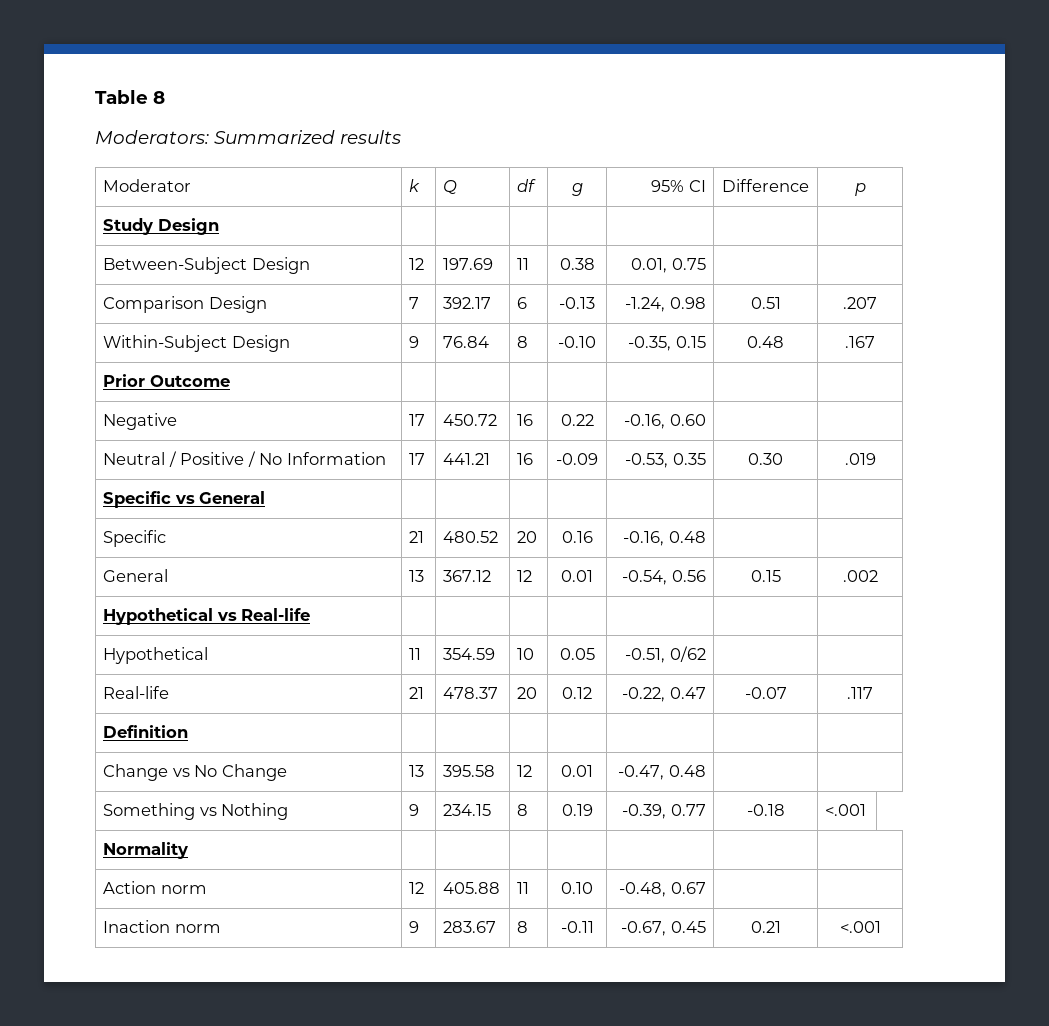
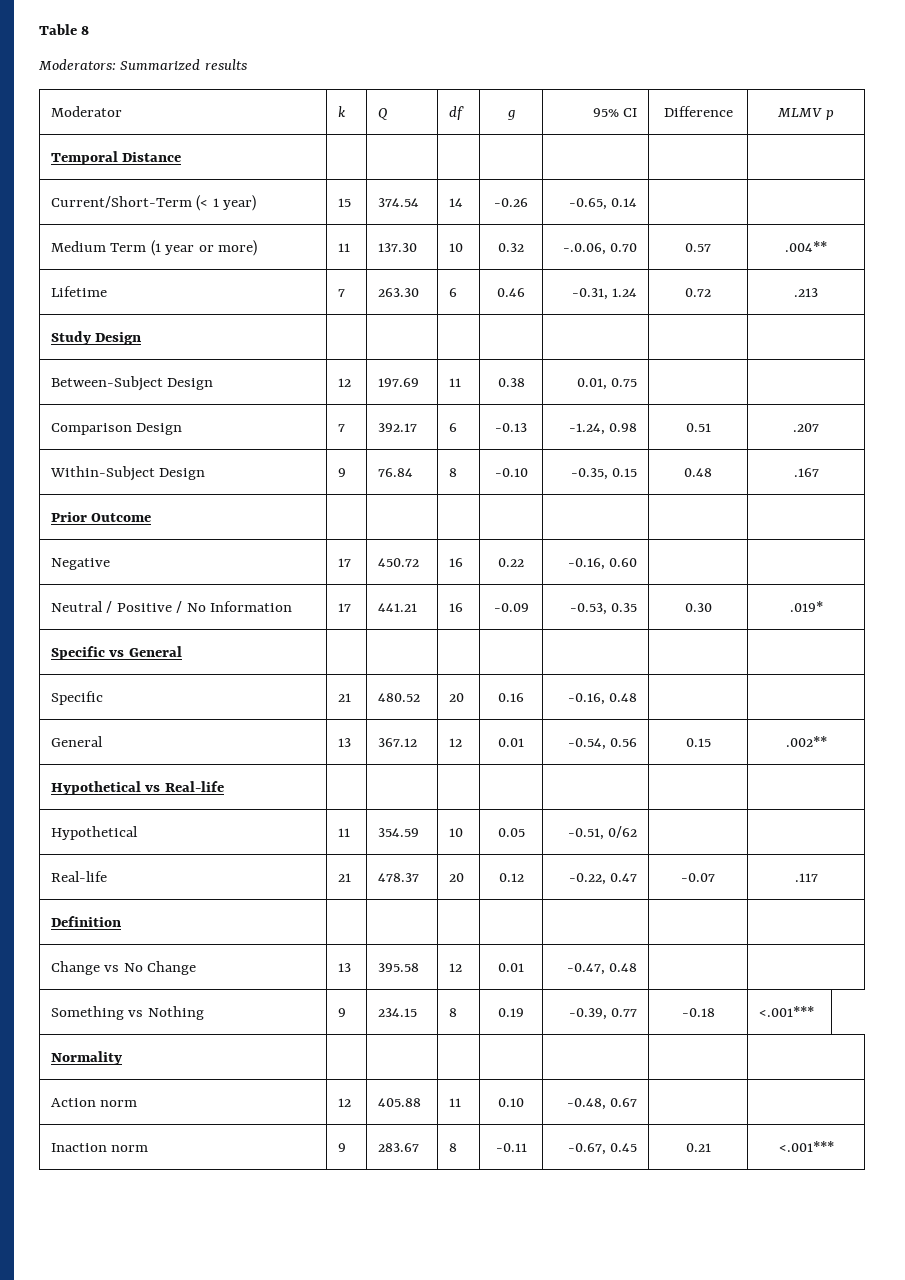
(809, 185) none -> [777,108,823,117] MLMV
(866, 189) none -> [50,151,182,165] [50,195,257,211] [337,198,351,207] [377,198,419,207] [448,198,463,207] [494,198,528,207] [568,198,638,210] [50,240,258,256] [337,243,350,252] [377,243,417,252] [448,243,463,252] [498,243,524,252] [562,243,638,255] [685,243,711,252] [785,241,827,252] [50,286,107,297] [337,289,345,297] [377,288,419,297] [448,288,457,297] [497,288,525,297] [571,288,638,300] [685,288,711,297] [794,288,818,297] // Temporal Distance | | | | | | | // Current/Short-Term (< 1 year) | 15 | 374.54 | 14 | -0.26 | -0.65, 0.14 | | // Medium Term (1 year or more) | 11 | 137.30 | 10 | 0.32 | -.0.06, 0.70 | 0.57 | .004** // Lifetime | 7 | 263.30 | 6 | 0.46 | -0.31, 1.24 | 0.72 | .213
[844,453,876,465] .019 -> [789,601,823,612] .019*
[842,570,878,582] .002 -> [785,736,827,747] .002**
[825,804,867,816] <.001 -> [758,1006,814,1017] <.001***
[839,921,881,933] <.001 -> [778,1141,834,1152] <.001***

